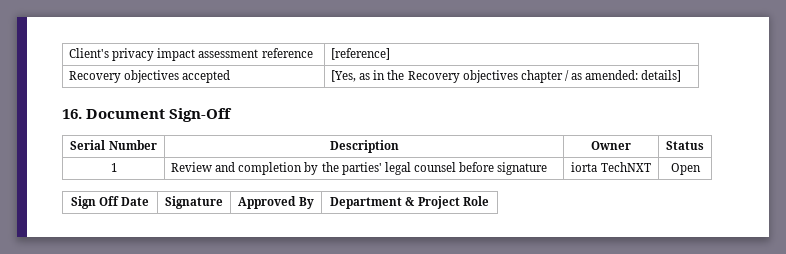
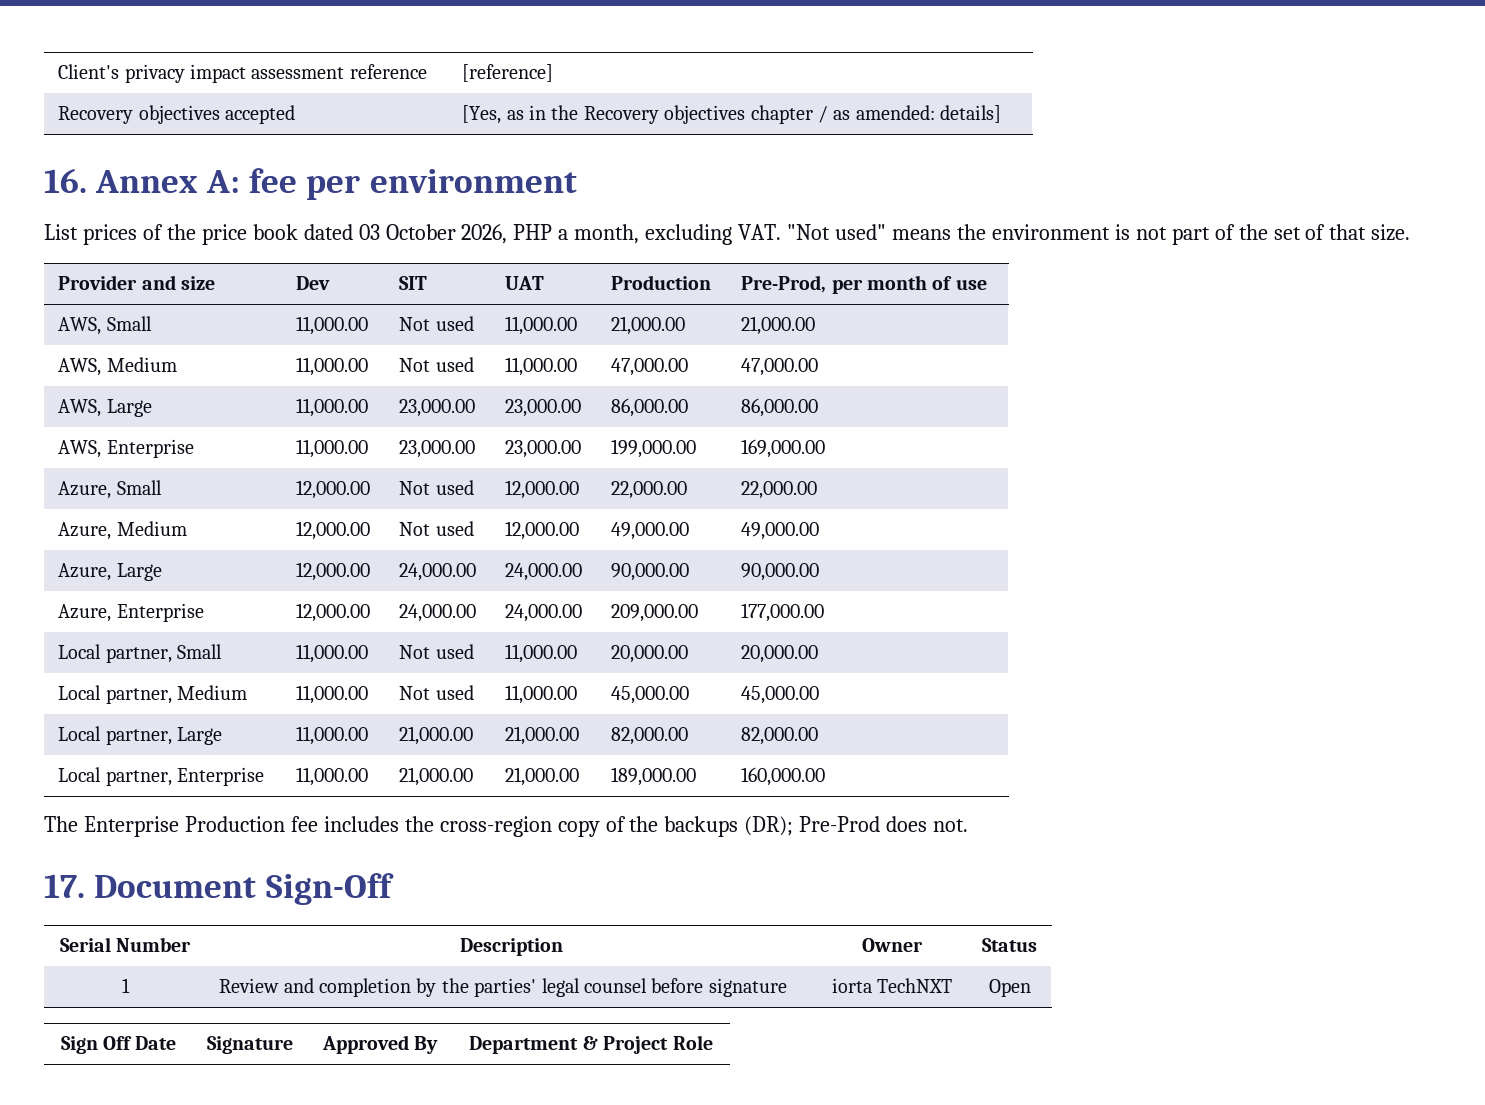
(82, 114) none -> [95,168,577,200] [44,224,1411,245] [58,275,215,290] [296,276,331,290] [399,276,428,290] [505,276,545,290] [611,275,712,290] [741,275,987,294] [58,316,152,335] [296,316,369,335] [399,316,474,331] [505,316,578,335] [611,316,686,335] [741,316,816,335] [58,357,177,376] [296,357,369,376] [399,357,474,372] [505,357,578,376] [611,358,689,376] [741,358,819,376] [58,399,152,417] [296,398,369,417] [399,399,476,417] [505,399,582,417] [611,398,689,417] [741,398,819,417] [58,439,194,458] [296,439,369,458] [399,440,476,458] [505,440,582,458] [611,439,697,458] [741,439,826,458] [58,480,162,499] [296,480,371,499] [399,480,474,495] [505,480,580,499] [611,481,688,499] [741,481,818,499] [58,521,187,540] [296,521,371,540] [399,521,474,536] [505,521,580,540] [611,522,690,540] [741,522,820,540] [58,563,162,581] [296,562,371,581] [399,563,477,581] [505,563,583,581] [611,563,690,581] [741,563,820,581] [58,603,204,622] [296,603,371,622] [399,604,477,622] [505,604,583,622] [611,604,699,622] [741,603,825,622] [58,644,222,663] [296,644,369,663] [399,644,474,659] [505,644,578,663] [611,645,689,663] [741,645,819,663] [58,685,247,704] [296,685,369,704] [399,685,474,700] [505,685,578,704] [611,686,690,704] [741,686,820,704] [58,726,222,745] [296,726,369,745] [399,726,474,745] [505,726,580,745] [611,727,689,745] [741,727,819,745] [58,767,264,786] [296,767,369,786] [399,767,474,786] [505,767,580,786] [611,767,697,786] [741,767,826,786] [44,816,969,837] [44,874,85,898] Annex A: fee per environment // List prices of the price book dated 03 October 2026, PHP a month, excluding VAT. "Not used" means the environment is not part of the set of that size. // Provider and size | Dev | SIT | UAT | Production | Pre-Prod, per month of use // AWS, Small | 11,000.00 | Not used | 11,000.00 | 21,000.00 | 21,000.00 // AWS, Medium | 11,000.00 | Not used | 11,000.00 | 47,000.00 | 47,000.00 // AWS, Large | 11,000.00 | 23,000.00 | 23,000.00 | 86,000.00 | 86,000.00 // AWS, Enterprise | 11,000.00 | 23,000.00 | 23,000.00 | 199,000.00 | 169,000.00 // Azure, Small | 12,000.00 | Not used | 12,000.00 | 22,000.00 | 22,000.00 // Azure, Medium | 12,000.00 | Not used | 12,000.00 | 49,000.00 | 49,000.00 // Azure, Large | 12,000.00 | 24,000.00 | 24,000.00 | 90,000.00 | 90,000.00 // Azure, Enterprise | 12,000.00 | 24,000.00 | 24,000.00 | 209,000.00 | 177,000.00 // Local partner, Small | 11,000.00 | Not used | 11,000.00 | 20,000.00 | 20,000.00 // Local partner, Medium | 11,000.00 | Not used | 11,000.00 | 45,000.00 | 45,000.00 // Local partner, Large | 11,000.00 | 21,000.00 | 21,000.00 | 82,000.00 | 82,000.00 // Local partner, Enterprise | 11,000.00 | 21,000.00 | 21,000.00 | 189,000.00 | 160,000.00 // The Enterprise Production fee includes the cross-region copy of the backups (DR); Pre-Prod does not. // 17.

